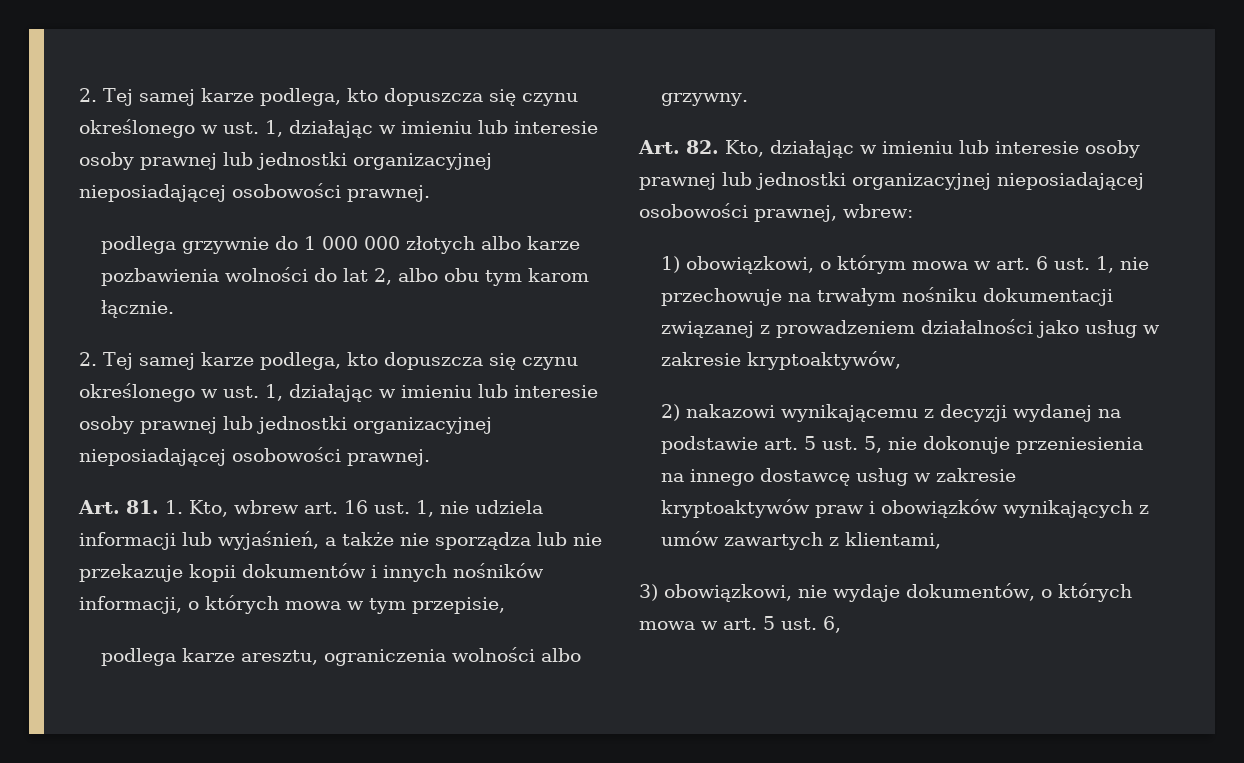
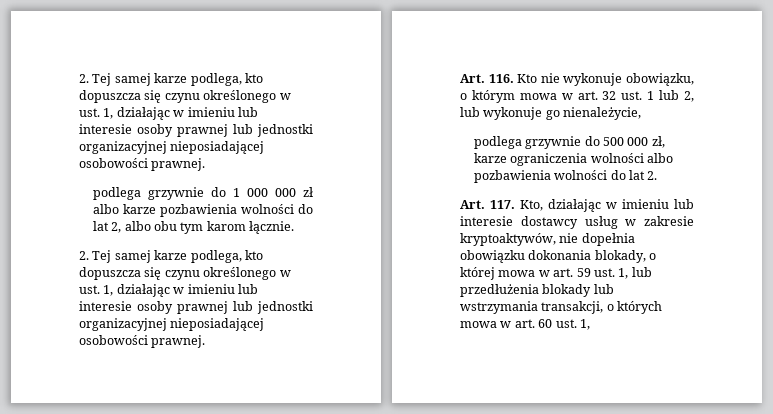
[405,236,475,254] złotych -> [303,187,313,197] zł
[126,500,543,517] [79,531,602,550] [79,563,544,582] [79,595,505,614] [100,647,581,666] [660,93,748,106] [638,140,719,154] 81. 1. Kto, wbrew art. 16 ust. 1, nie udziela informacji lub wyjaśnień, a także nie sporządza lub nie przekazuje kopii dokumentów i innych nośników informacji, o których mowa w tym przepisie, // podlega karze aresztu, ograniczenia wolności albo grzywny. // Art. 82. -> [488,73,694,86] [460,90,694,103] [460,107,642,120] [473,136,665,149] [473,153,674,166] [473,170,658,183] [460,200,515,209] 116. Kto nie wykonuje obowiązku, o którym mowa w art. 32 ust. 1 lub 2, lub wykonuje go nienależycie, // podlega grzywnie do 500 000 zł, karze ograniczenia wolności albo pozbawienia wolności do lat 2. // Art. 117.
[1085,140,1140,158] [639,172,1144,190] [639,203,913,222] [660,255,1149,274] [660,287,1113,306] [660,319,1160,338] [660,351,901,370] [660,404,1121,422] [660,436,1143,454] [660,468,1016,486] [660,499,1149,518] [660,531,941,550] [639,583,1035,602] osoby prawnej lub jednostki organizacyjnej nieposiadającej osobowości prawnej, wbrew: // 1) obowiązkowi, o którym mowa w art. 6 ust. 1, nie przechowuje na trwałym nośniku dokumentacji związanej z prowadzeniem działalności jako usług w zakresie kryptoaktywów, // 2) nakazowi wynikającemu z decyzji wydanej na podstawie art. 5 ust. 5, nie dokonuje przeniesienia na innego dostawcę usług w zakresie kryptoaktywów praw i obowiązków wynikających z umów zawartych z klientami, // 3) obowiązkowi, nie wydaje dokumentów, -> [520,216,694,229] [460,233,635,246] [460,250,657,263] [460,267,652,280] [460,284,614,297] [460,301,604,314] dostawcy usług w zakresie kryptoaktywów, nie dopełnia obowiązku dokonania blokady, o której mowa w art. 59 ust. 1, lub przedłużenia blokady lub wstrzymania transakcji,
[763,616,841,633] 5 ust. 6, -> [538,319,590,330] 60 ust. 1,

